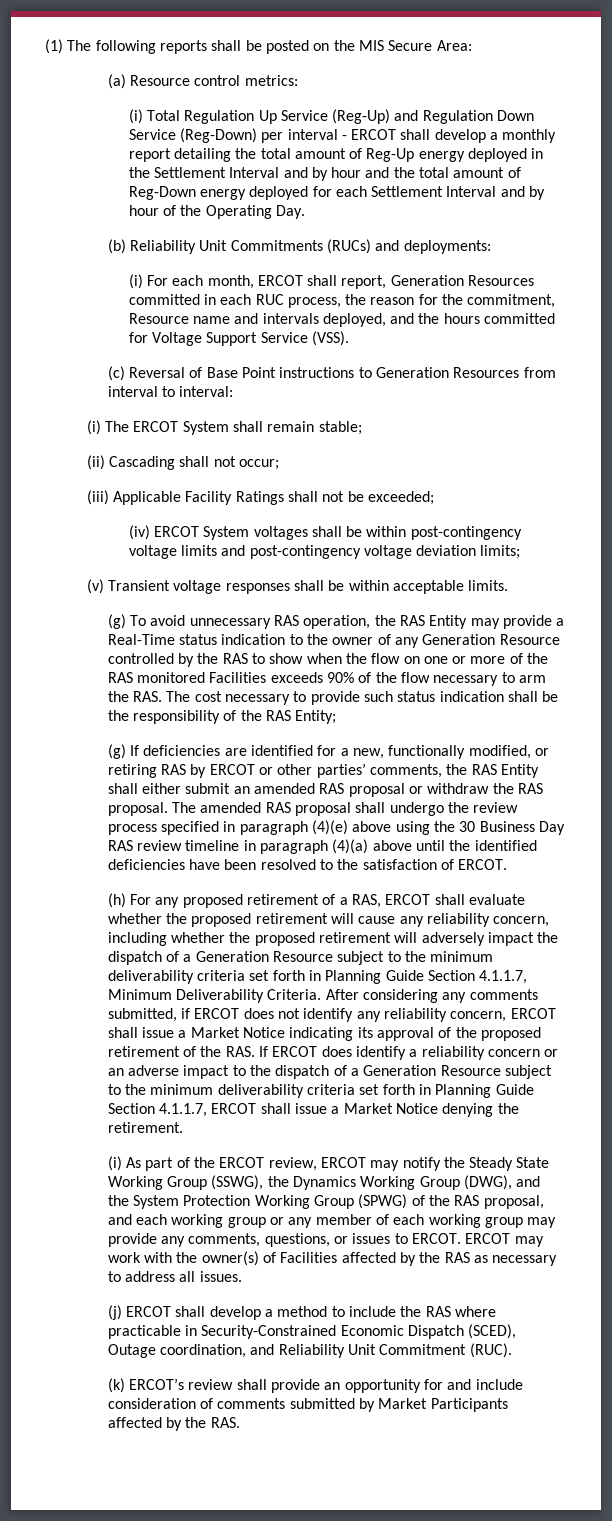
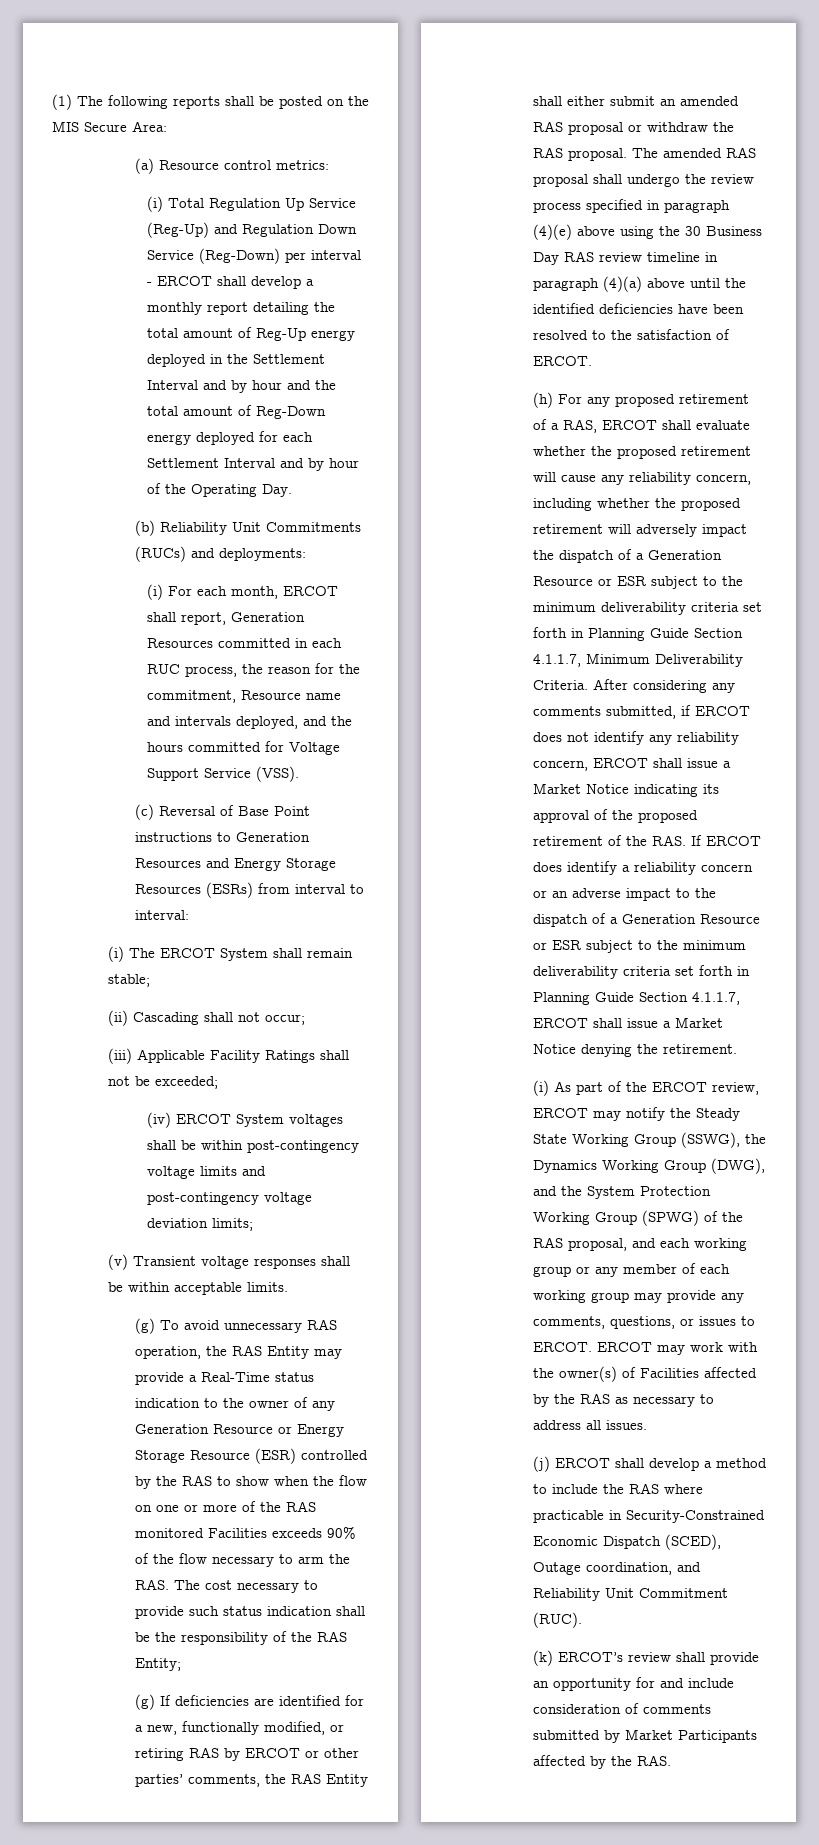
(520, 372) none -> [206,858,337,871] [135,882,254,898] and Energy Storage Resources (ESRs)
(560, 639) none -> [278,1424,345,1437] [135,1448,297,1464] or Energy Storage Resource (ESR)
(333, 956) none -> [598,576,647,586] or ESR
(501, 1070) none -> [533,940,582,950] or ESR

